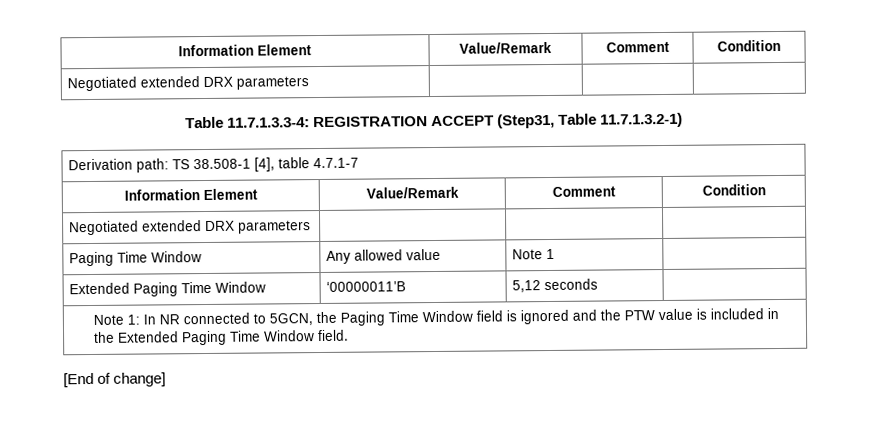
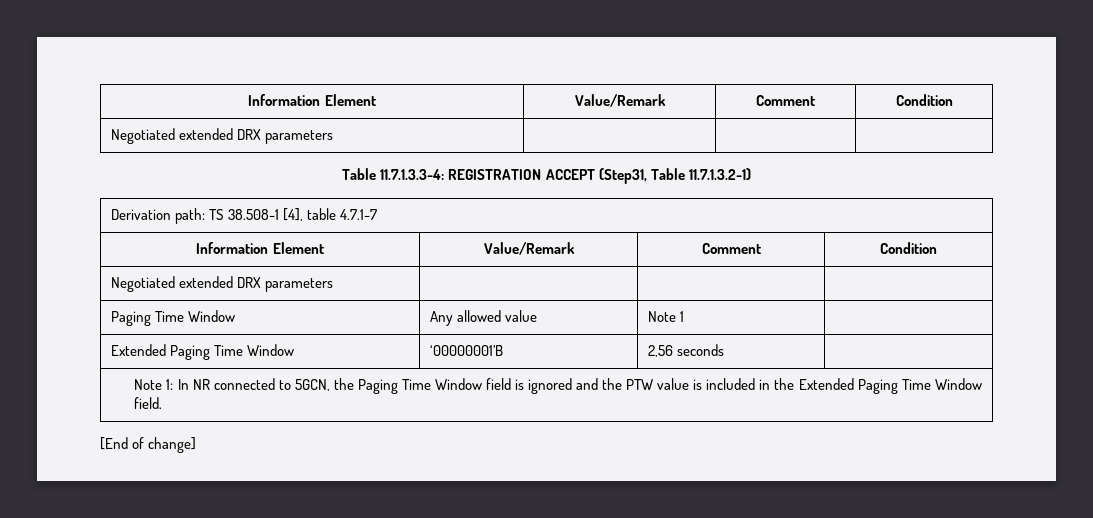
[325,281,406,292] [511,280,541,293] ‘00000011’B | 5,12 -> [430,345,504,356] [648,345,674,357] ‘00000001’B | 2,56

